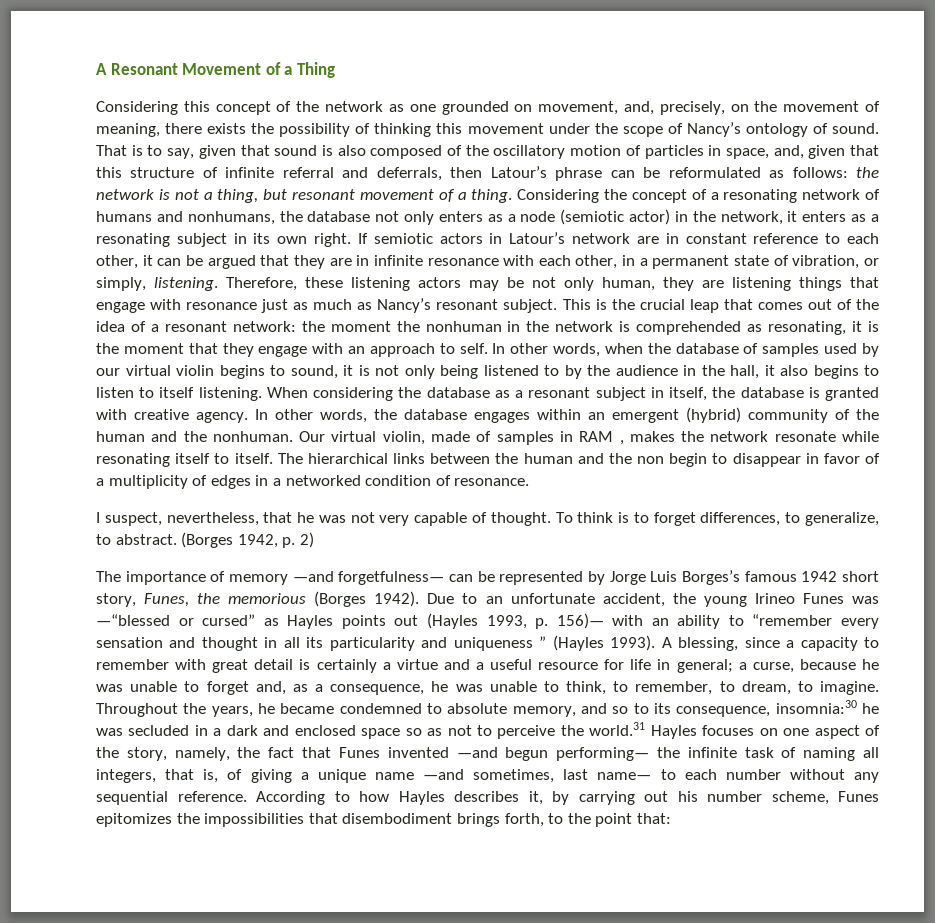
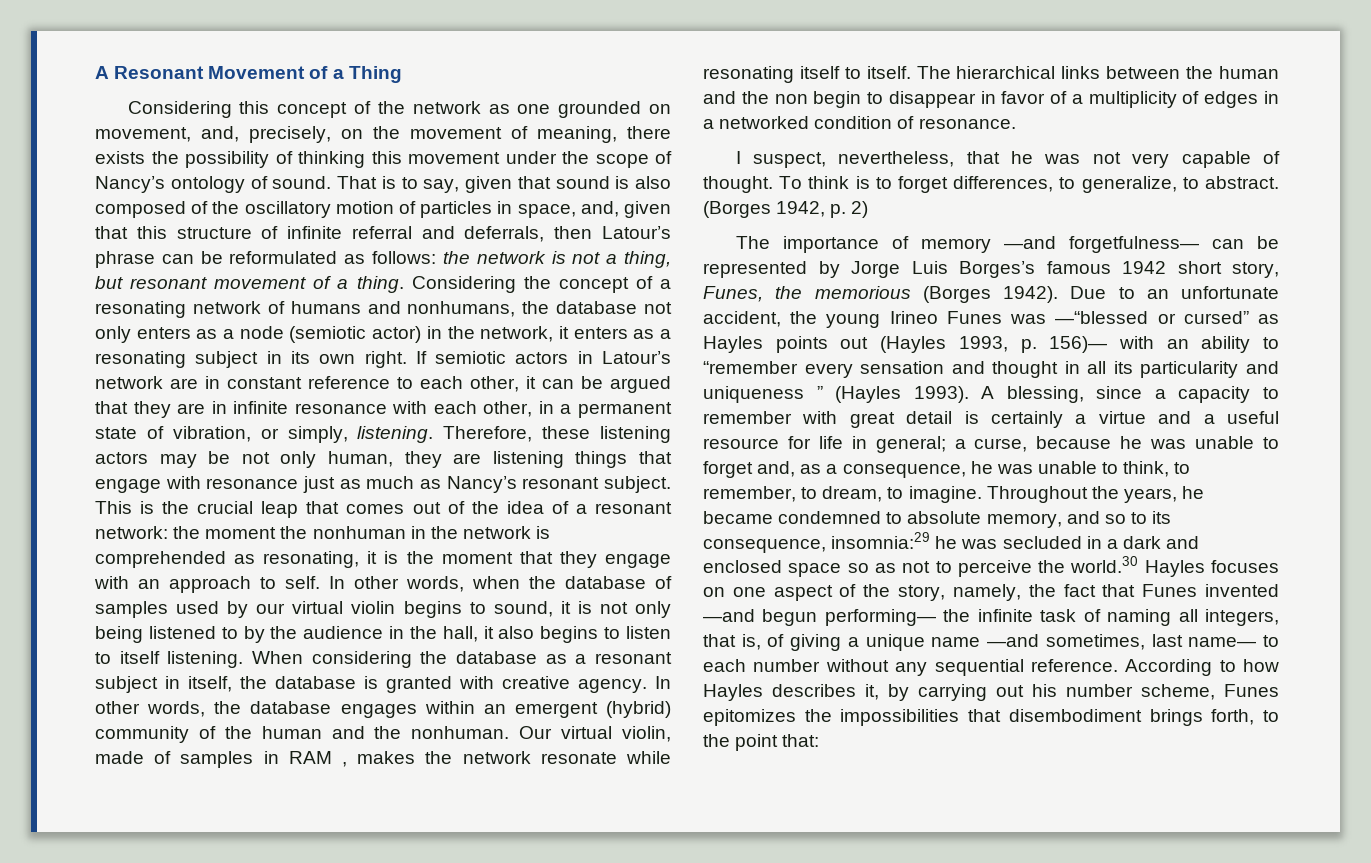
[775,700,857,714] insomnia:30 -> [831,532,931,549] insomnia:29
[589,722,646,736] world.31 -> [1070,556,1139,573] world.30

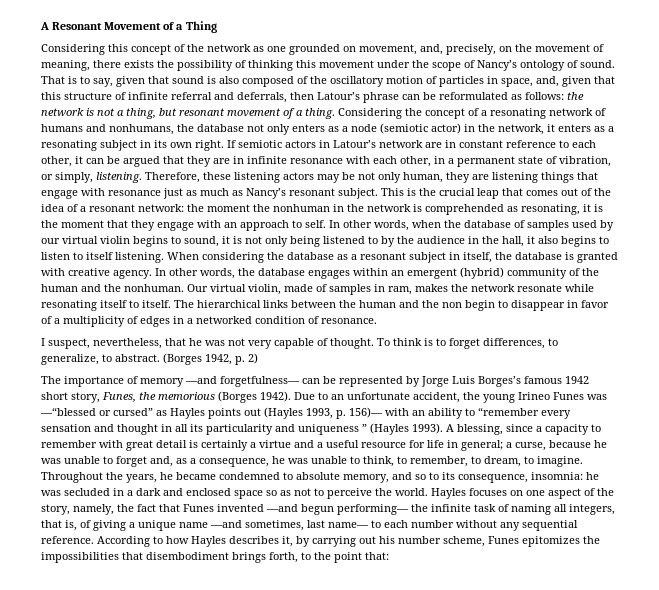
[288,751,348,767] RAM , -> [388,286,412,295] ram,
[831,532,931,549] insomnia:29 -> [531,472,583,480] insomnia:
[1070,556,1139,573] world.30 -> [395,488,428,496] world.

